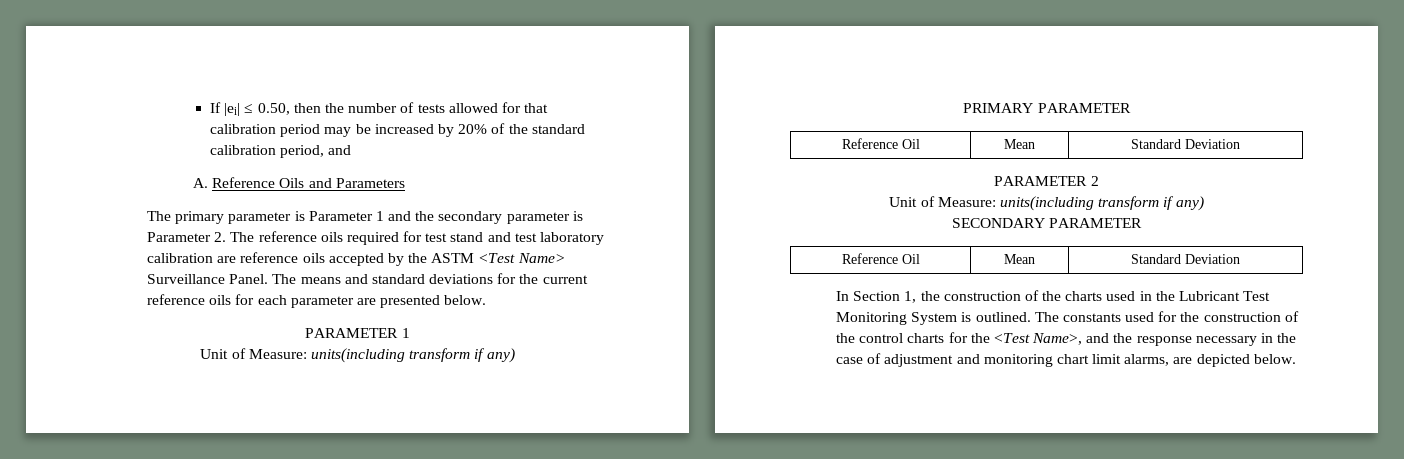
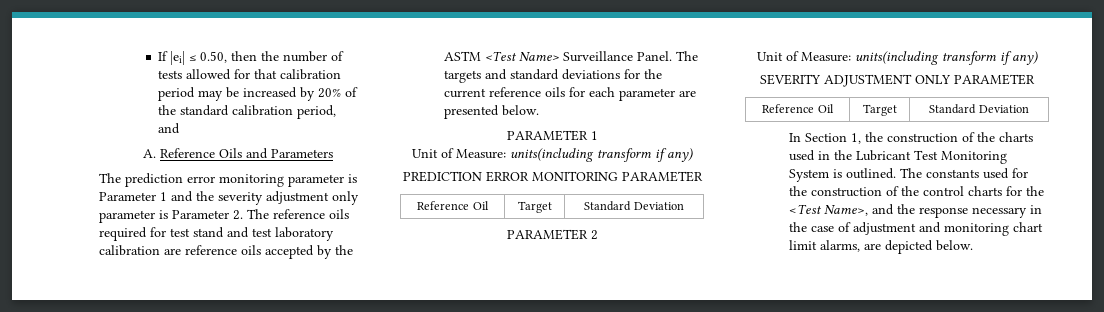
[175,211,225,224] primary -> [124,173,284,187] prediction error monitoring
[438,211,503,224] secondary -> [217,191,359,205] severity adjustment only
[300,277,341,284] means -> [443,70,481,83] targets
[963,103,1131,113] [841,138,920,149] [1004,139,1035,149] PRIMARY PARAMETER // Reference Oil | Mean -> [402,171,703,182] [417,201,489,210] [517,201,552,213] PREDICTION ERROR MONITORING PARAMETER // Reference Oil | Target
[951,218,1143,228] [841,253,920,264] [1004,254,1035,264] SECONDARY PARAMETER // Reference Oil | Mean -> [760,74,1035,87] [762,104,834,113] [862,104,897,116] SEVERITY ADJUSTMENT ONLY PARAMETER // Reference Oil | Target

